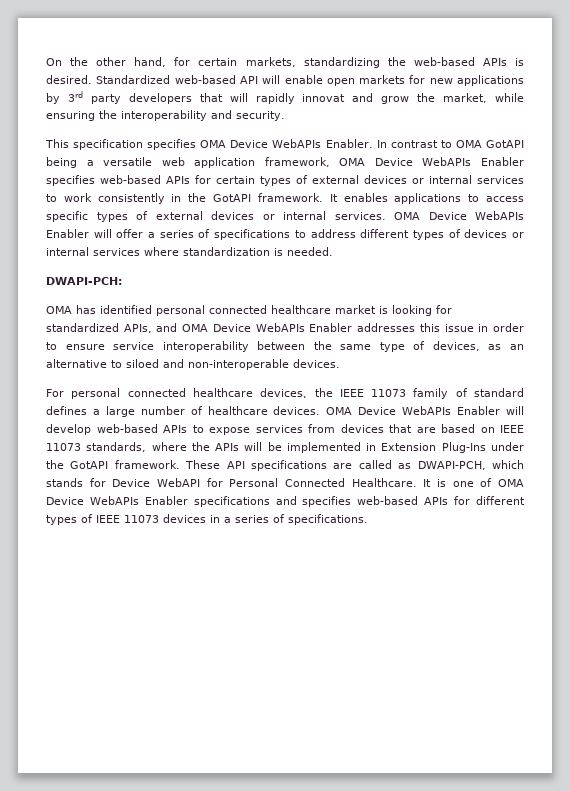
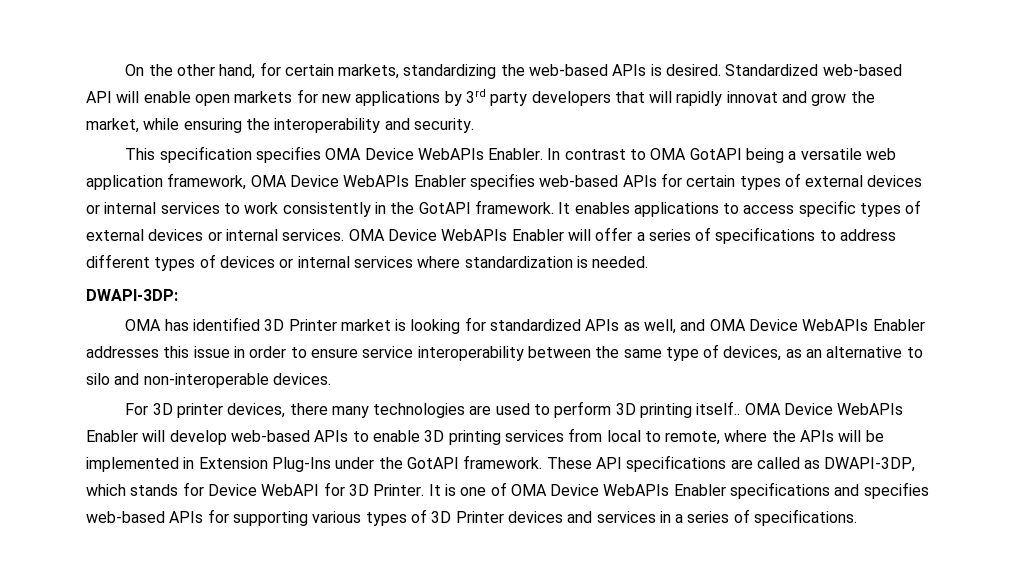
[46,277,122,285] DWAPI-PCH: -> [86,289,178,301] DWAPI-3DP:
[156,305,331,316] personal connected healthcare -> [264,319,337,331] 3D Printer
[123,324,152,333] APIs, -> [585,319,677,334] APIs as well,
[126,359,159,368] siloed -> [86,373,110,385] silo
[71,388,525,399] [46,406,321,417] personal connected healthcare devices, the IEEE 11073 family of standard defines a large number of healthcare devices. -> [152,401,741,418] 3D printer devices, there many technologies are used to perform 3D printing itself..
[209,424,524,435] [46,442,147,452] expose services from devices that are based on IEEE 11073 standards, -> [372,428,721,445] enable 3D printing services from local to remote,
[417,461,486,470] DWAPI-PCH, -> [824,457,916,472] DWAPI-3DP,
[229,478,417,487] Personal Connected Healthcare. -> [348,484,425,496] 3D Printer.
[476,496,526,505] [46,514,206,525] different types of IEEE 11073 devices -> [232,509,656,526] supporting various types of 3D Printer devices and services

